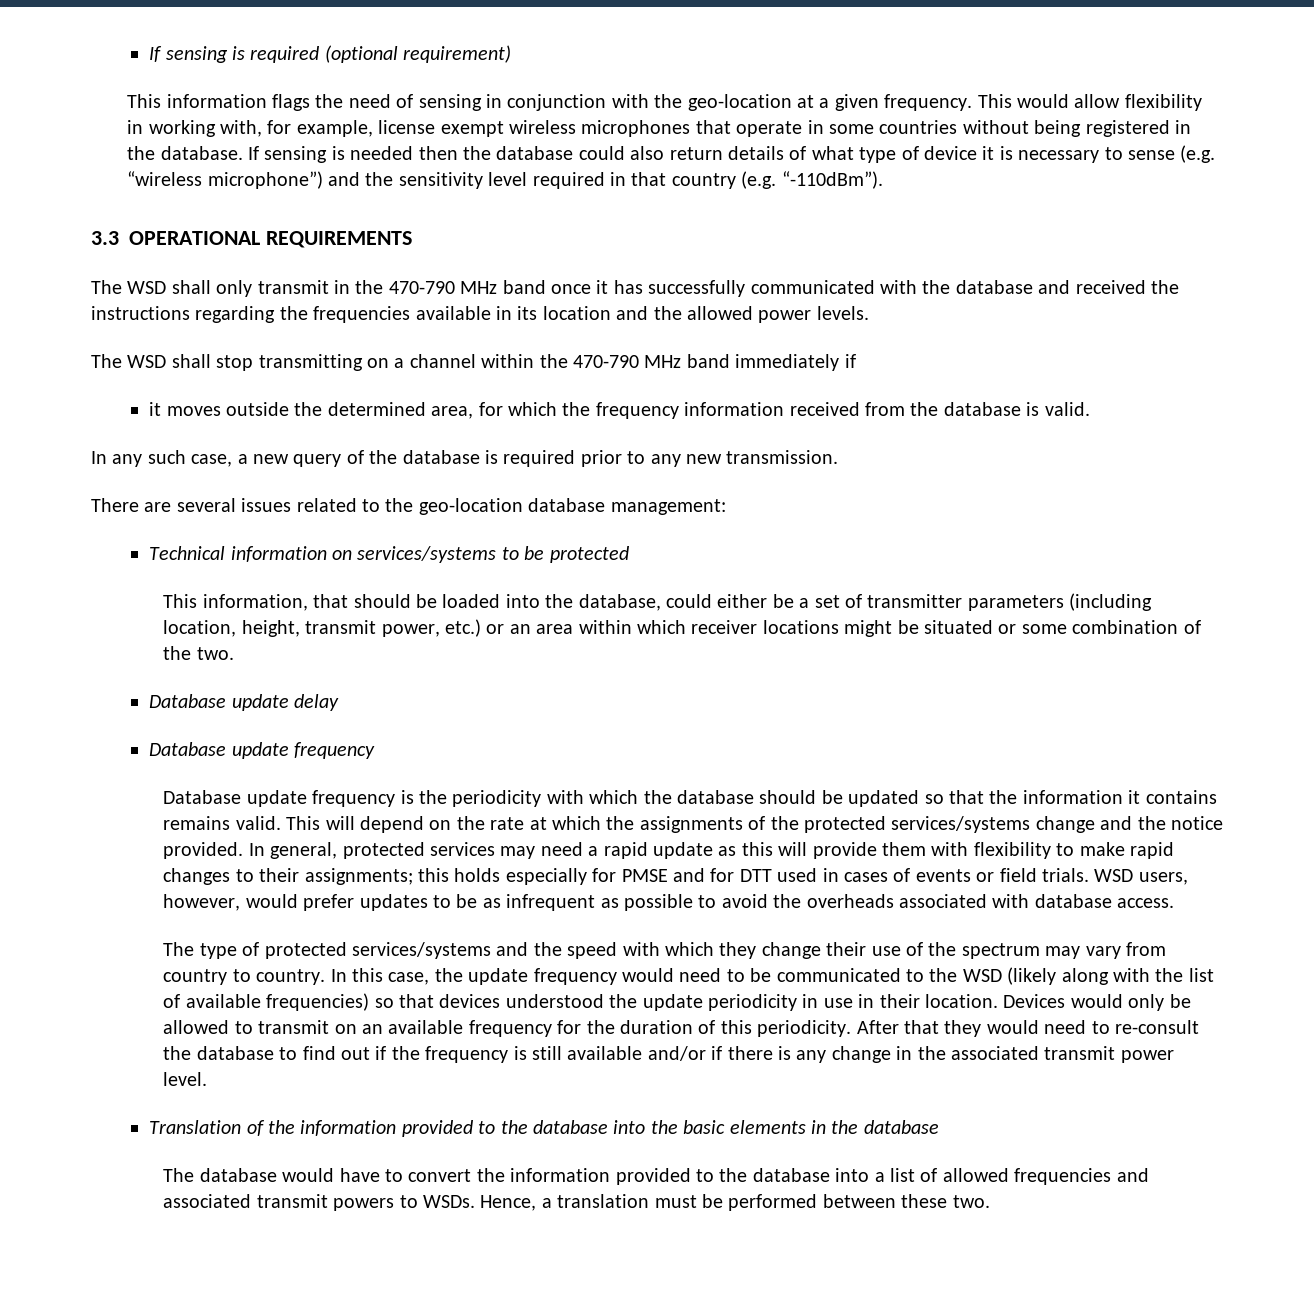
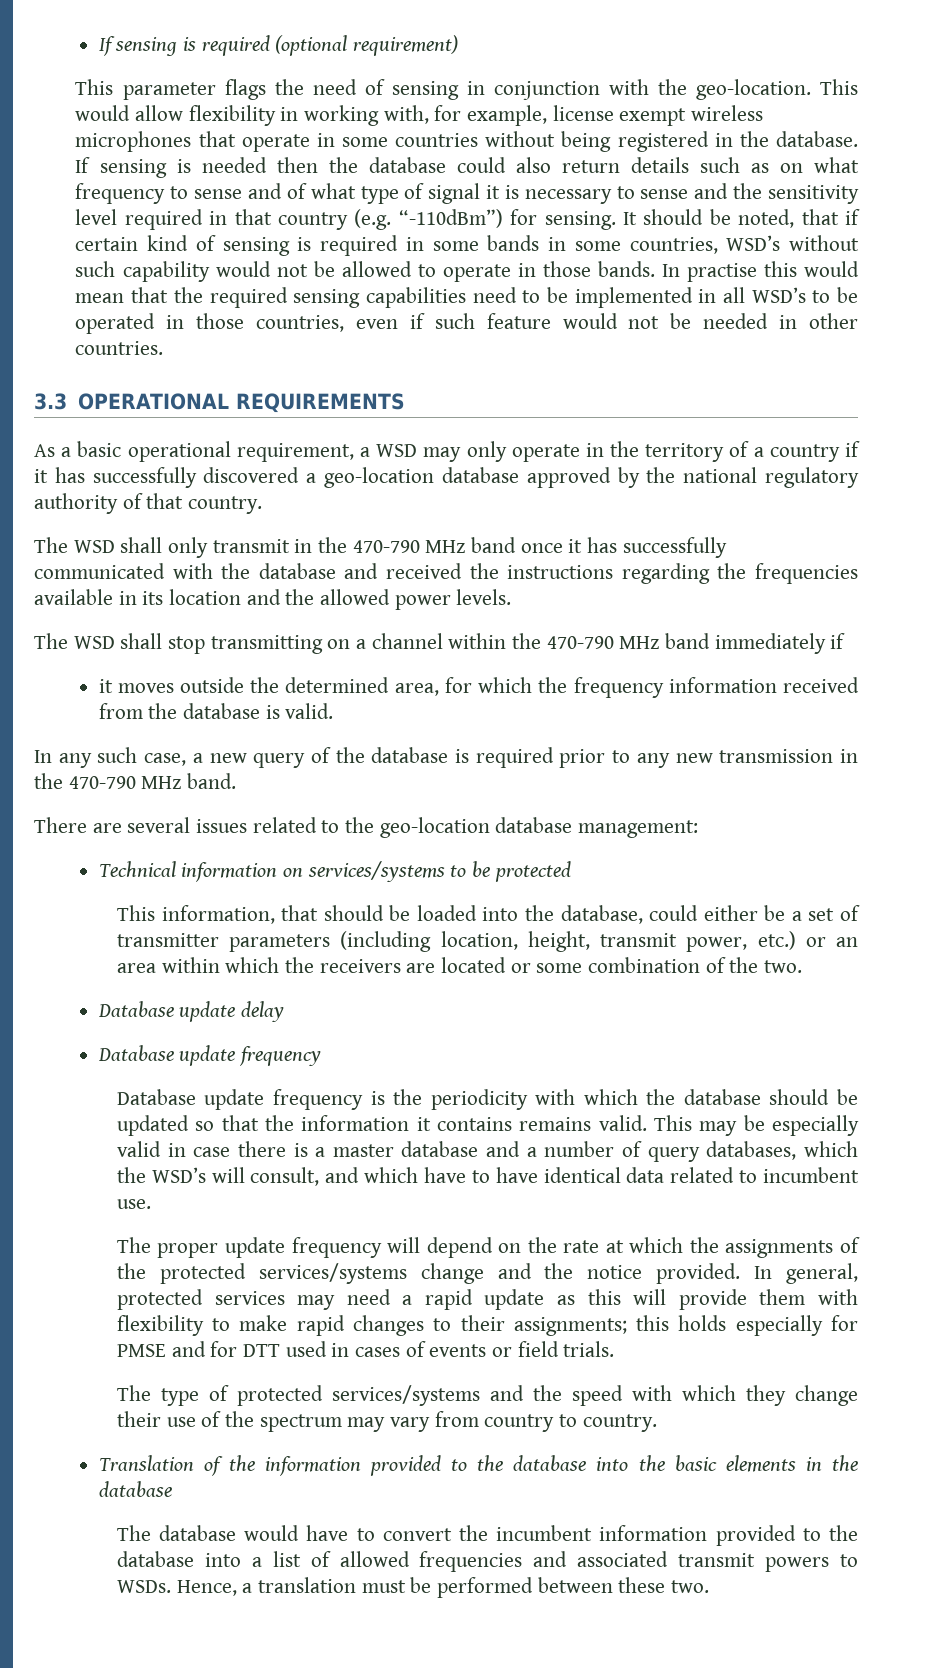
[166,94,267,108] information -> [122,82,216,100] parameter
[687,94,973,111] geo-location at a given frequency. -> [695,79,811,100] geo-location.
(784, 153) none -> [699,157,859,173] [75,183,282,204] such as on what frequency to sense and
[923,146,977,160] device -> [428,183,481,204] signal
[1180,145,1216,163] [127,171,323,189] (e.g. “wireless microphone”) -> (689, 194) none
[781,171,883,189] [91,231,412,248] “-110dBm”). // 3.3 OPERATIONAL REQUIREMENTS -> [398,209,860,230] [75,235,859,256] [75,261,859,282] [75,287,859,308] [75,313,859,334] [75,341,164,355] [34,393,406,413] [34,441,860,462] [34,467,860,488] [34,493,263,514] “-110dBm”) for sensing. It should be noted, that if certain kind of sensing is required in some bands in some countries, WSD’s without such capability would not be allowed to operate in those bands. In practise this would mean that the required sensing capabilities need to be implemented in all WSD’s to be operated in those countries, even if such feature would not be needed in other countries. // 3.3 OPERATIONAL REQUIREMENTS // As a basic operational requirement, a WSD may only operate in the territory of a country if it has successfully discovered a geo-location database approved by the national regulatory authority of that country.
[726,450,839,464] transmission. -> [719,749,859,763] [34,773,237,789] transmission in the 470-790 MHz band.
[691,620,993,637] receiver locations might be situated -> [284,957,506,973] the receivers are located
(321, 823) none -> [699,1115,860,1136] [116,1141,858,1162] [116,1167,859,1186] [116,1199,151,1209] [116,1237,382,1258] may be especially valid in case there is a master database and a number of query databases, which the WSD’s will consult, and which have to have identical data related to incumbent use. // The proper update frequency
[1094,869,1188,885] [163,894,1175,911] WSD users, however, would prefer updates to be as infrequent as possible to avoid the overheads associated with database access. -> (615, 1349) none
[330,967,1214,985] [163,993,1191,1011] [163,1020,1199,1037] [163,1046,1174,1063] [163,1072,208,1086] In this case, the update frequency would need to be communicated to the WSD (likely along with the list of available frequencies) so that devices understood the update periodicity in use in their location. Devices would only be allowed to transmit on an available frequency for the duration of this periodicity. After that they would need to re-consult the database to find out if the frequency is still available and/or if there is any change in the associated transmit power level. -> (657, 1423) none
(505, 1175) none -> [496,1525,593,1541] incumbent

